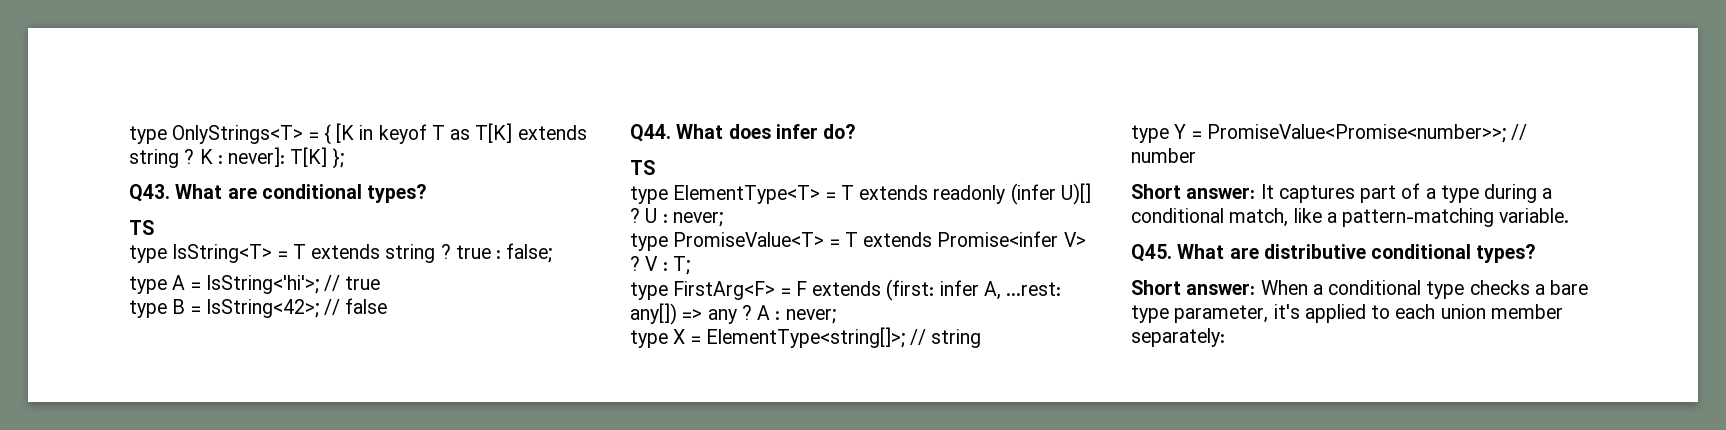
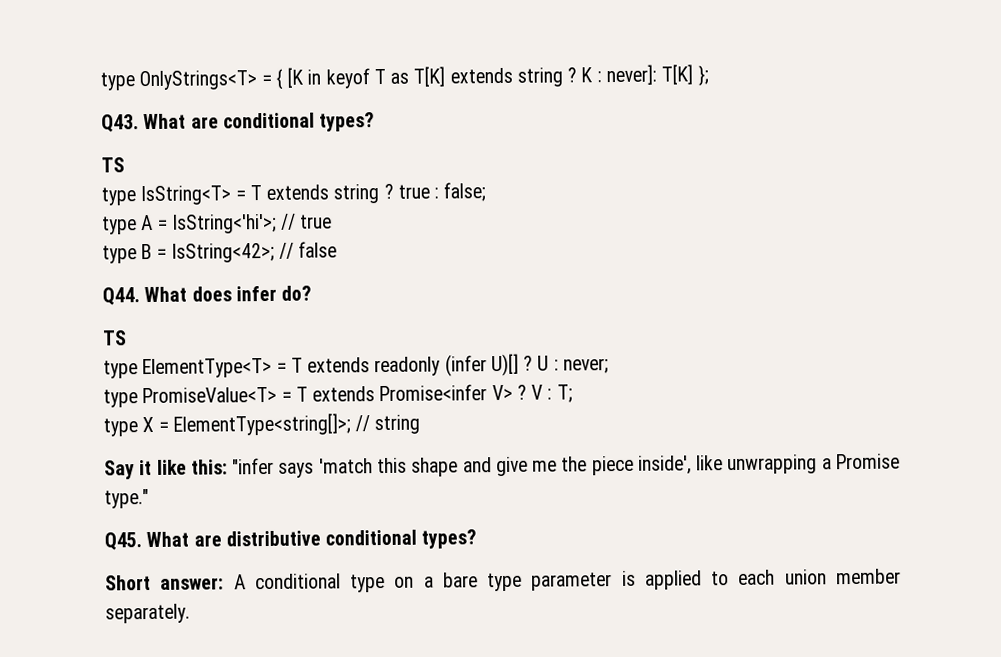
[630,279,1062,301] [630,303,836,325] // type FirstArg<F> = F extends (first: infer A, ...rest: any[]) => any ? A : never; -> (573, 393) none
[1131,124,1528,143] [1131,148,1196,163] [1131,183,1553,203] [1131,208,1570,227] type Y = PromiseValue<Promise<number>>; // number // Short answer: It captures part of a type during a conditional match, like a pattern-matching variable. -> [104,453,901,480] [104,489,149,509] Say it like this: "infer says 'match this shape and give me the piece inside', like unwrapping a Promise type."
[1260,280,1323,295] When a -> [233,574,246,590] A
[1469,280,1530,295] checks -> [394,576,415,588] on
[1174,304,1300,323] parameter, it's -> [531,570,636,591] parameter is
[1131,328,1225,347] separately: -> [105,603,190,624] separately.

